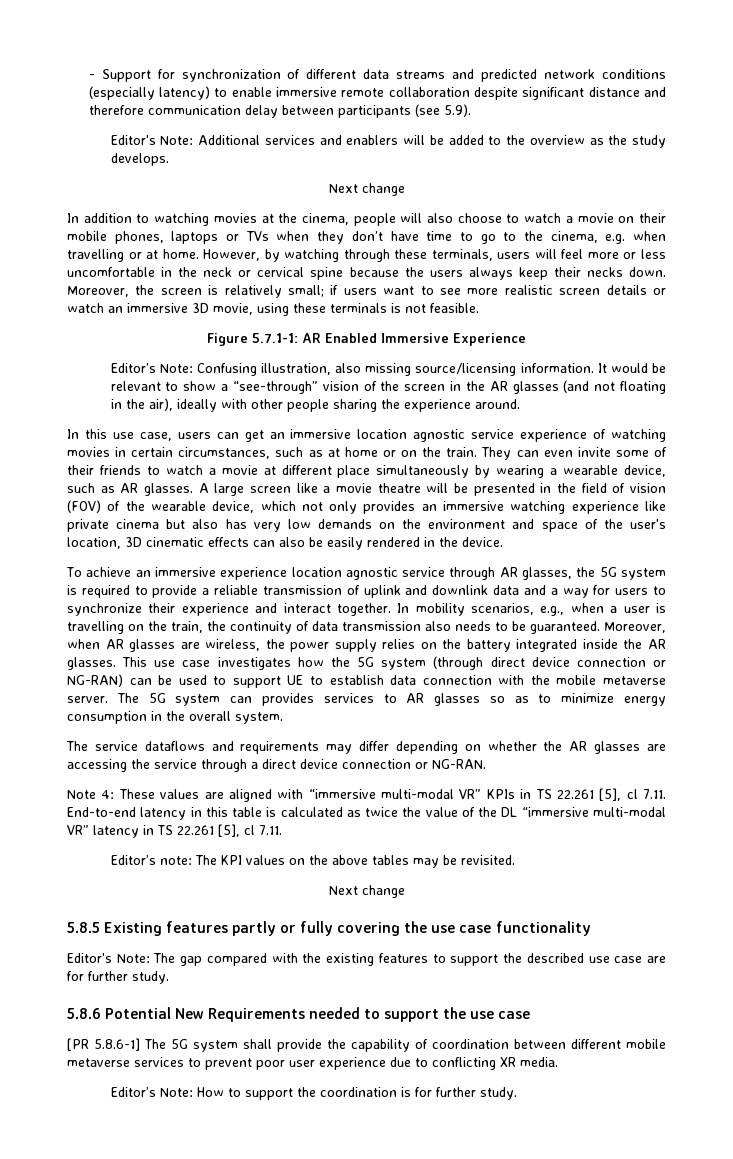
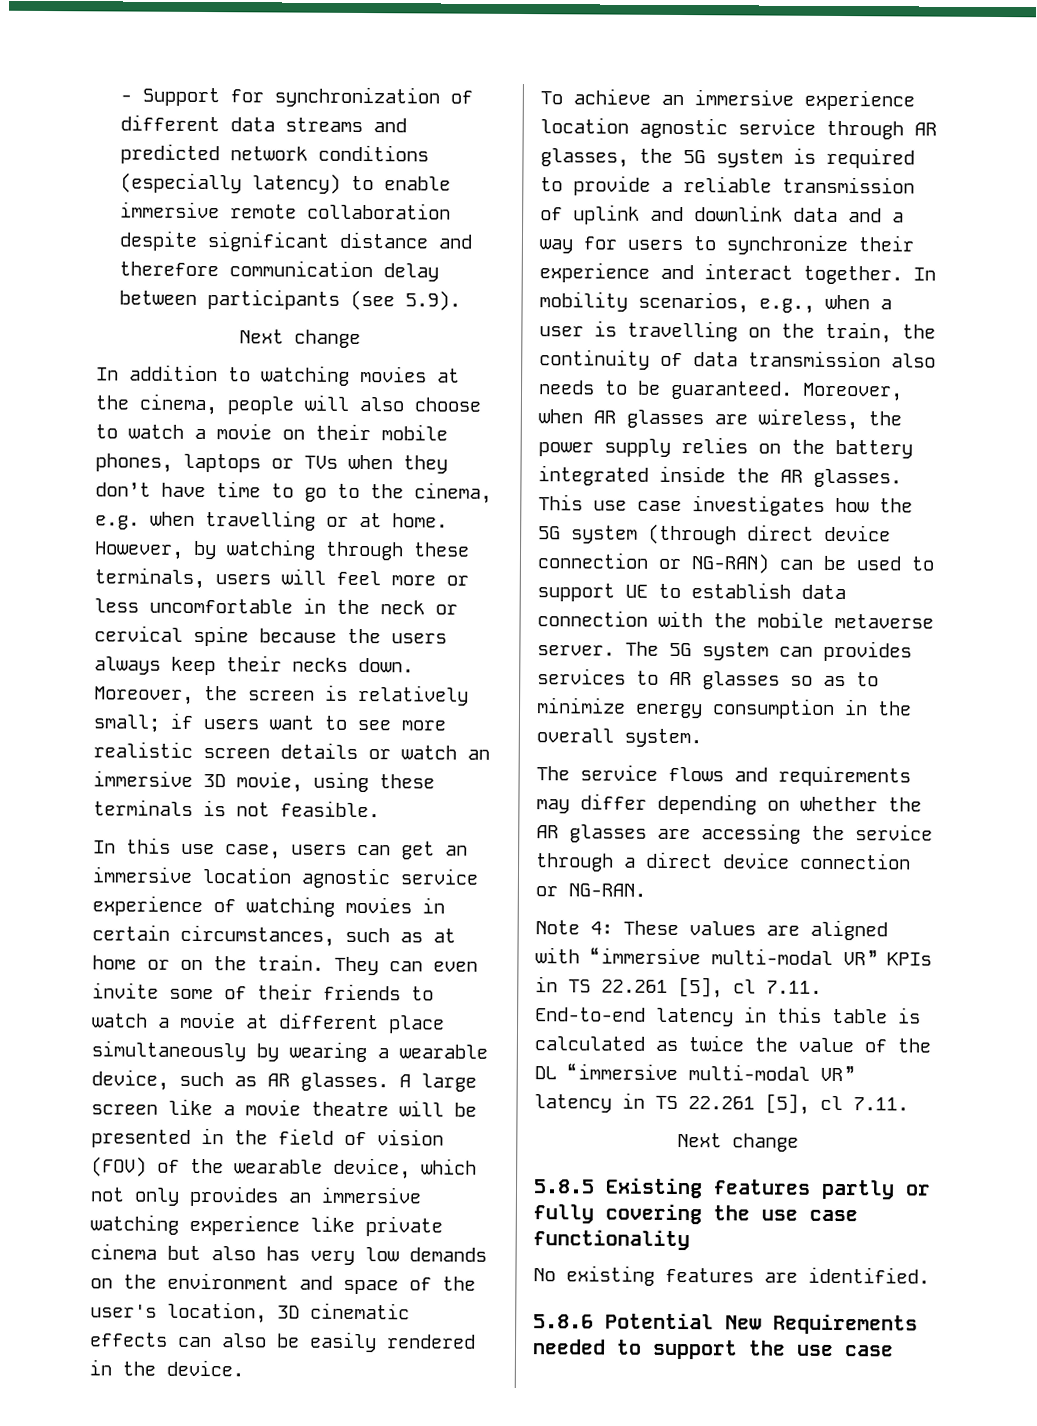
[110,135,667,148] [110,153,169,166] // Editor's Note: Additional services and enablers will be added to the overview as the study develops. -> (461, 300) none
[207,333,526,346] [110,363,667,376] [110,380,667,394] [110,398,520,412] // Figure 5.7.1-1: AR Enabled Immersive Experience // Editor’s Note: Confusing illustration, also missing source/licensing information. It would be relevant to show a “see-through” vision of the screen in the AR glasses (and not floating in the air), ideally with other people sharing the experience around. -> (380, 809) none
[144,741,205,751] dataflows -> [668,766,724,782] flows
[110,855,515,868] // Editor’s note: The KPI values on the above tables may be revisited. -> (909, 1104) none
[67,953,666,966] [67,971,169,984] Editor's Note: The gap compared with the existing features to support the described use case are for further study. -> [533,1265,930,1286] No existing features are identified.
[67,1038,666,1052] [67,1057,558,1070] [110,1087,517,1100] // [PR 5.8.6-1] The 5G system shall provide the capability of coordination between different mobile metaverse services to prevent poor user experience due to conflicting XR media. // Editor’s Note: How to support the coordination is for further study. -> (894, 1351) none

